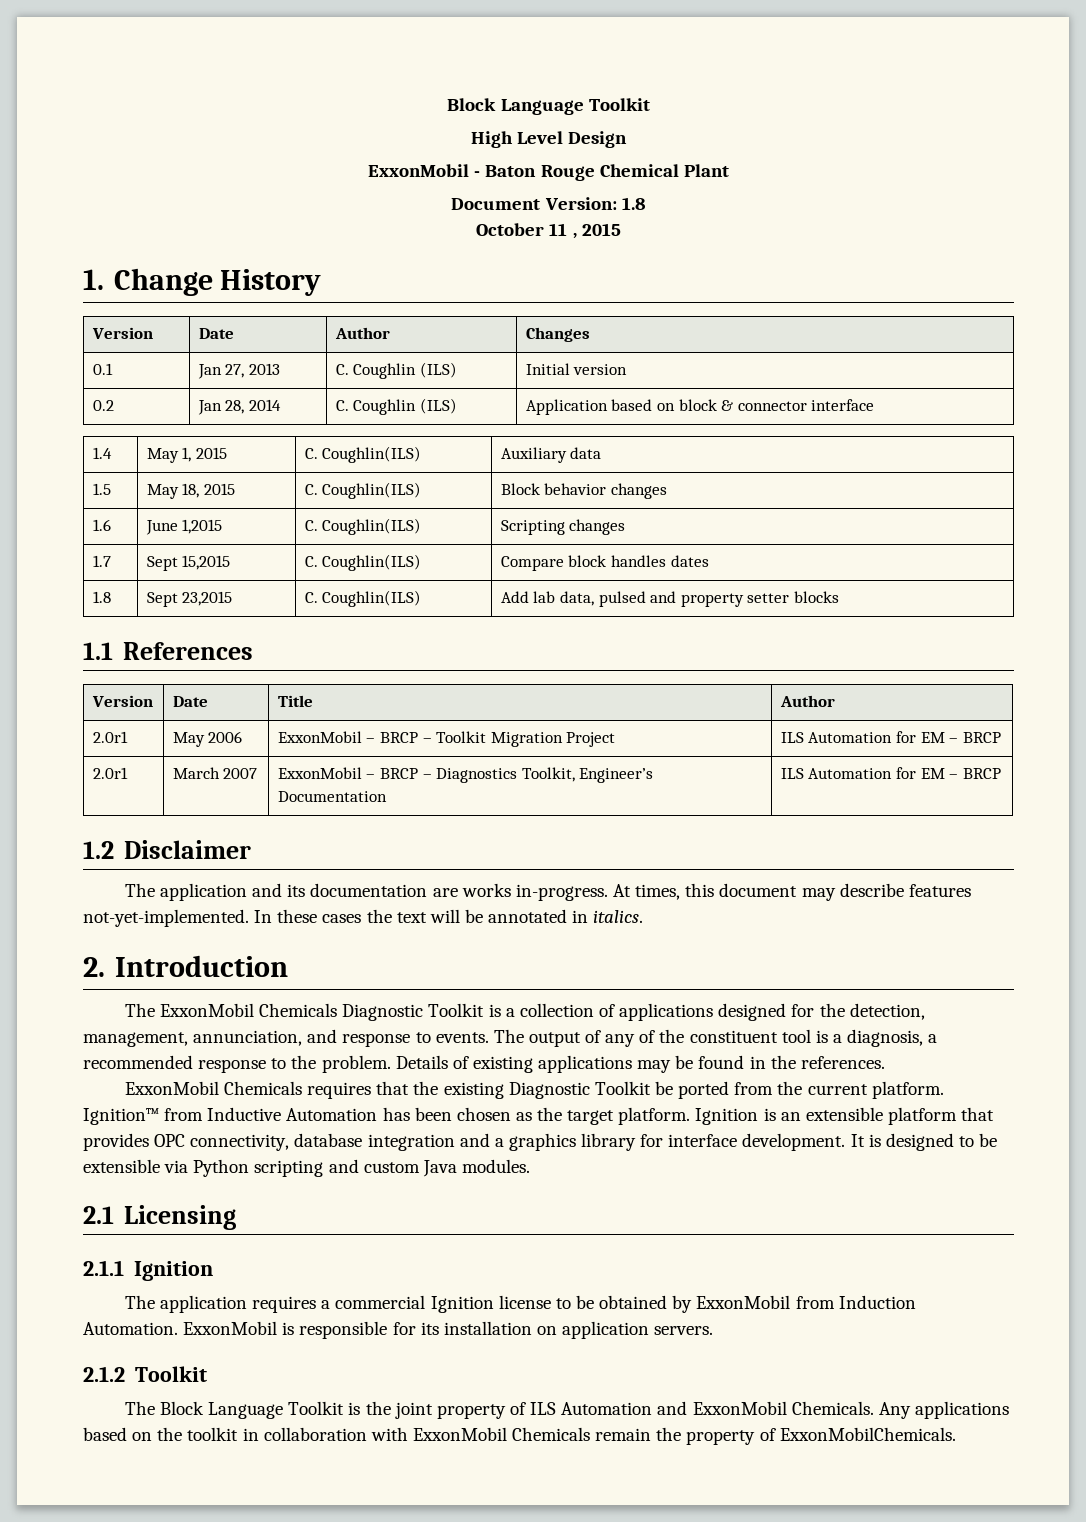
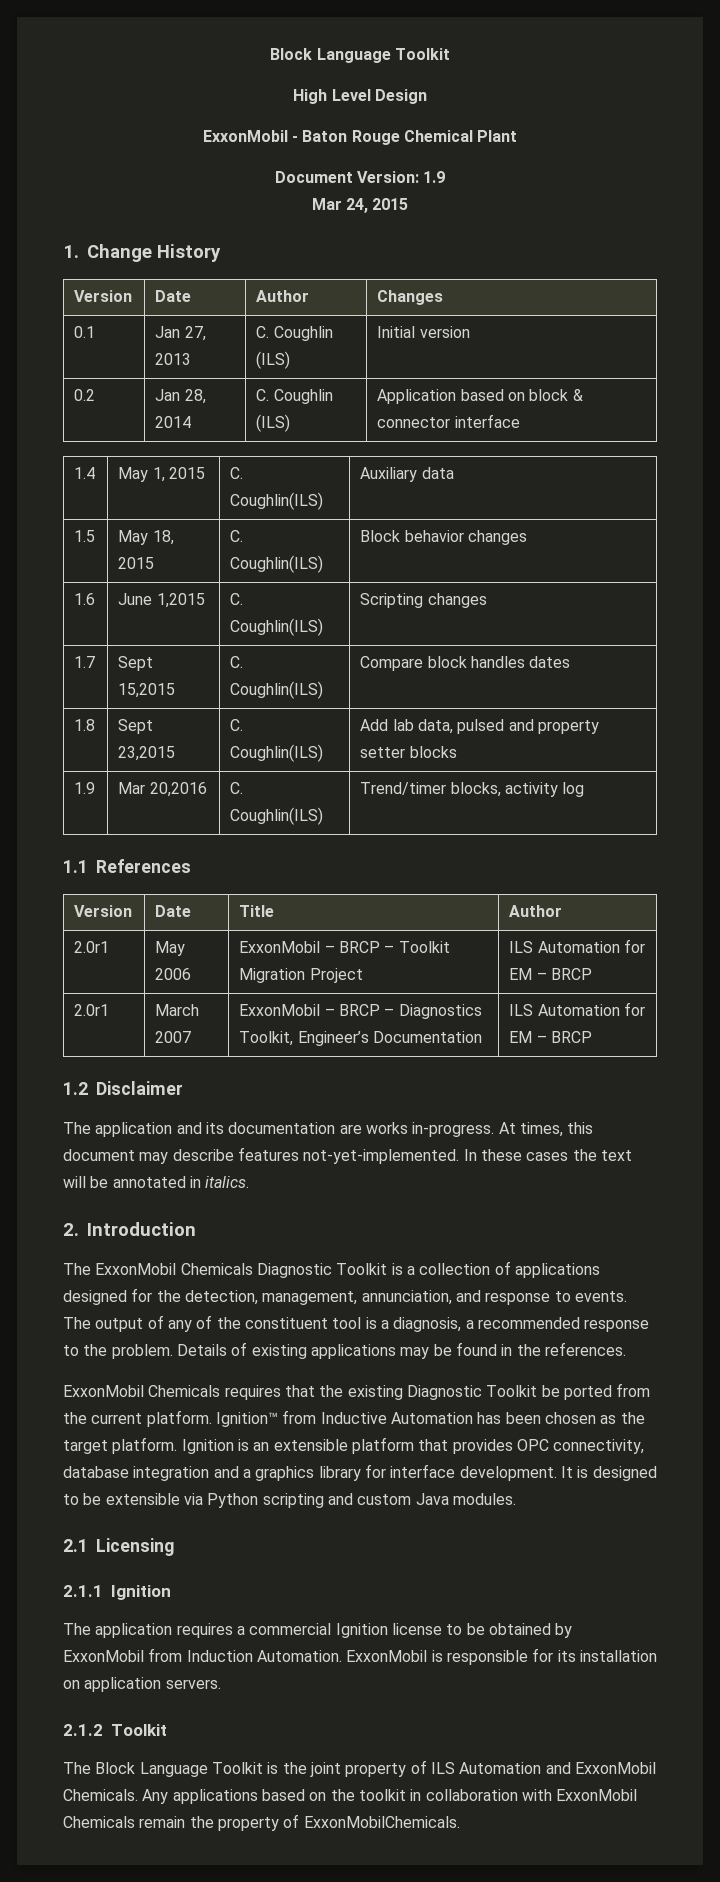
[621,197,646,210] [476,223,577,239] 1.8 // October 11 , -> [423,171,446,183] [311,198,368,213] 1.9 // Mar 24,
(839, 597) none -> [74,782,96,794] [118,782,207,797] [230,782,244,794] [230,807,324,825] [360,782,585,797] // 1.9 | Mar 20,2016 | C. Coughlin(ILS) | Trend/timer blocks, activity log

